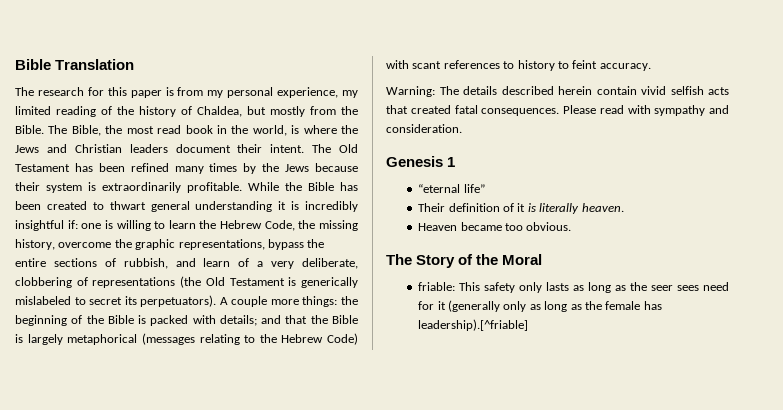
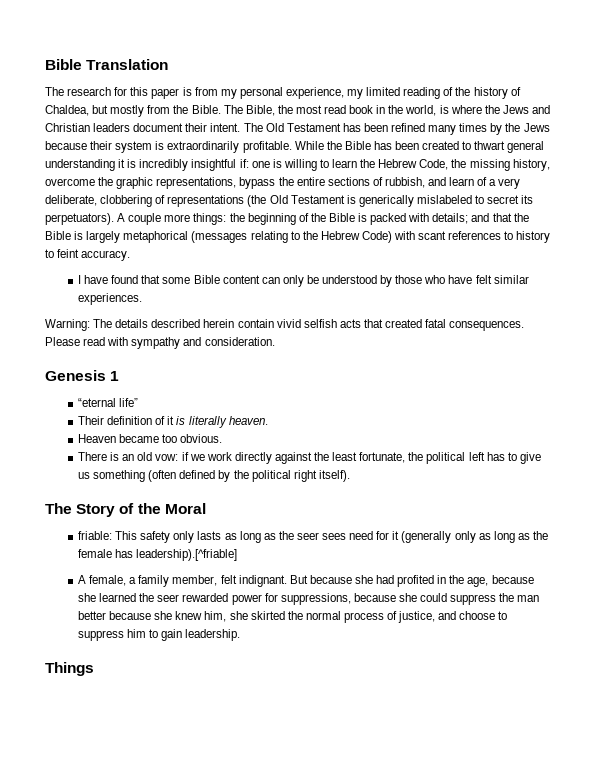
(651, 67) none -> [77,275,529,287] [77,293,142,305] // I have found that some Bible content can only be understood by those who have felt similar experiences.
(572, 226) none -> [77,452,541,464] [77,470,350,482] // There is an old vow: if we work directly against the least fortunate, the political left has to give us something (often defined by the political right itself).
(529, 325) none -> [77,575,534,587] [77,593,540,605] [77,611,508,623] [77,629,241,641] [45,662,94,676] // A female, a family member, felt indignant. But because she had profited in the age, because she learned the seer rewarded power for suppressions, because she could suppress the man better because she knew him, she skirted the normal process of justice, and choose to suppress him to gain leadership. // Things

